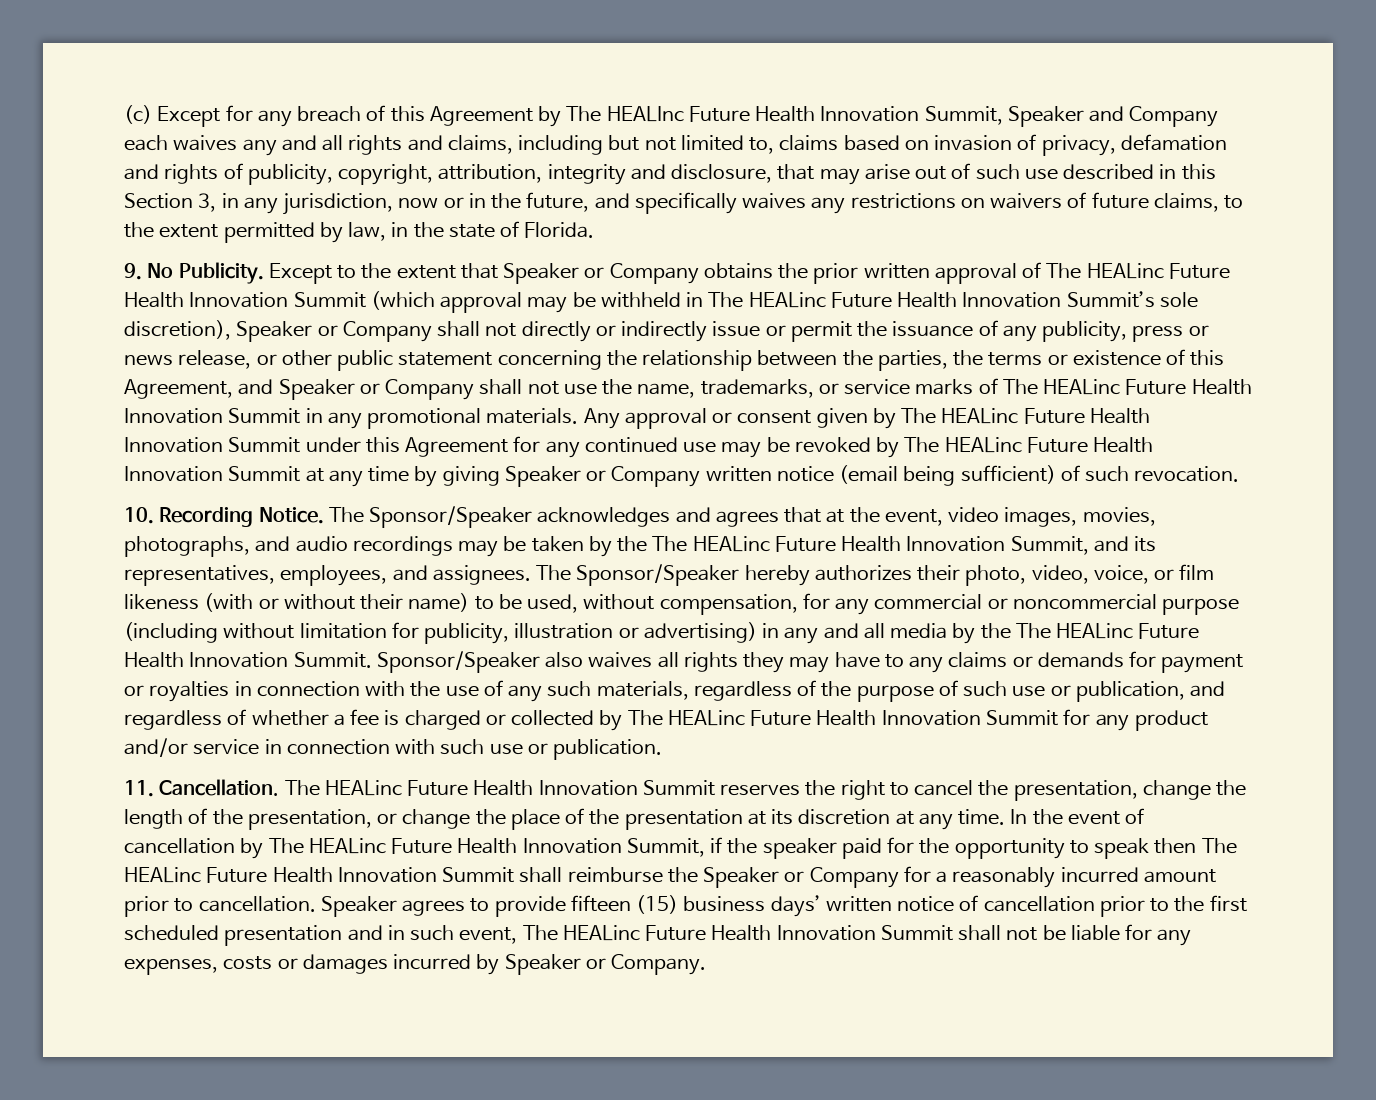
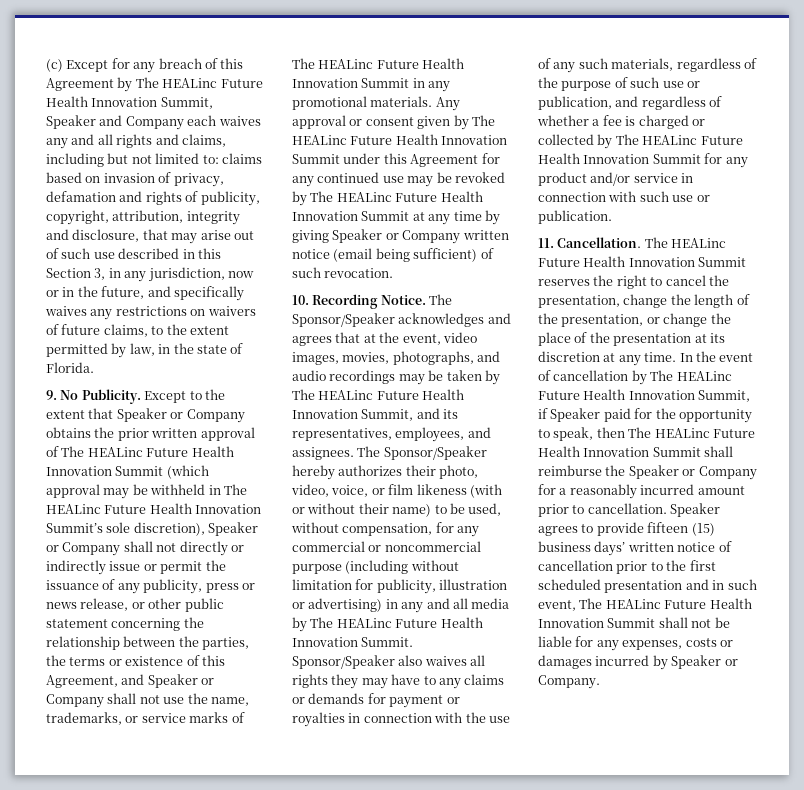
[606,106,684,122] HEALInc -> [162,78,218,88] HEALinc
[749,137,775,154] to, -> [202,155,219,164] to:
[617,536,648,552] the -> (500, 377) none
[980,623,1011,639] the -> (307, 624) none
[727,838,837,859] the speaker -> [550,408,601,422] Speaker
[1094,838,1150,859] speak -> [553,427,594,441] speak,

